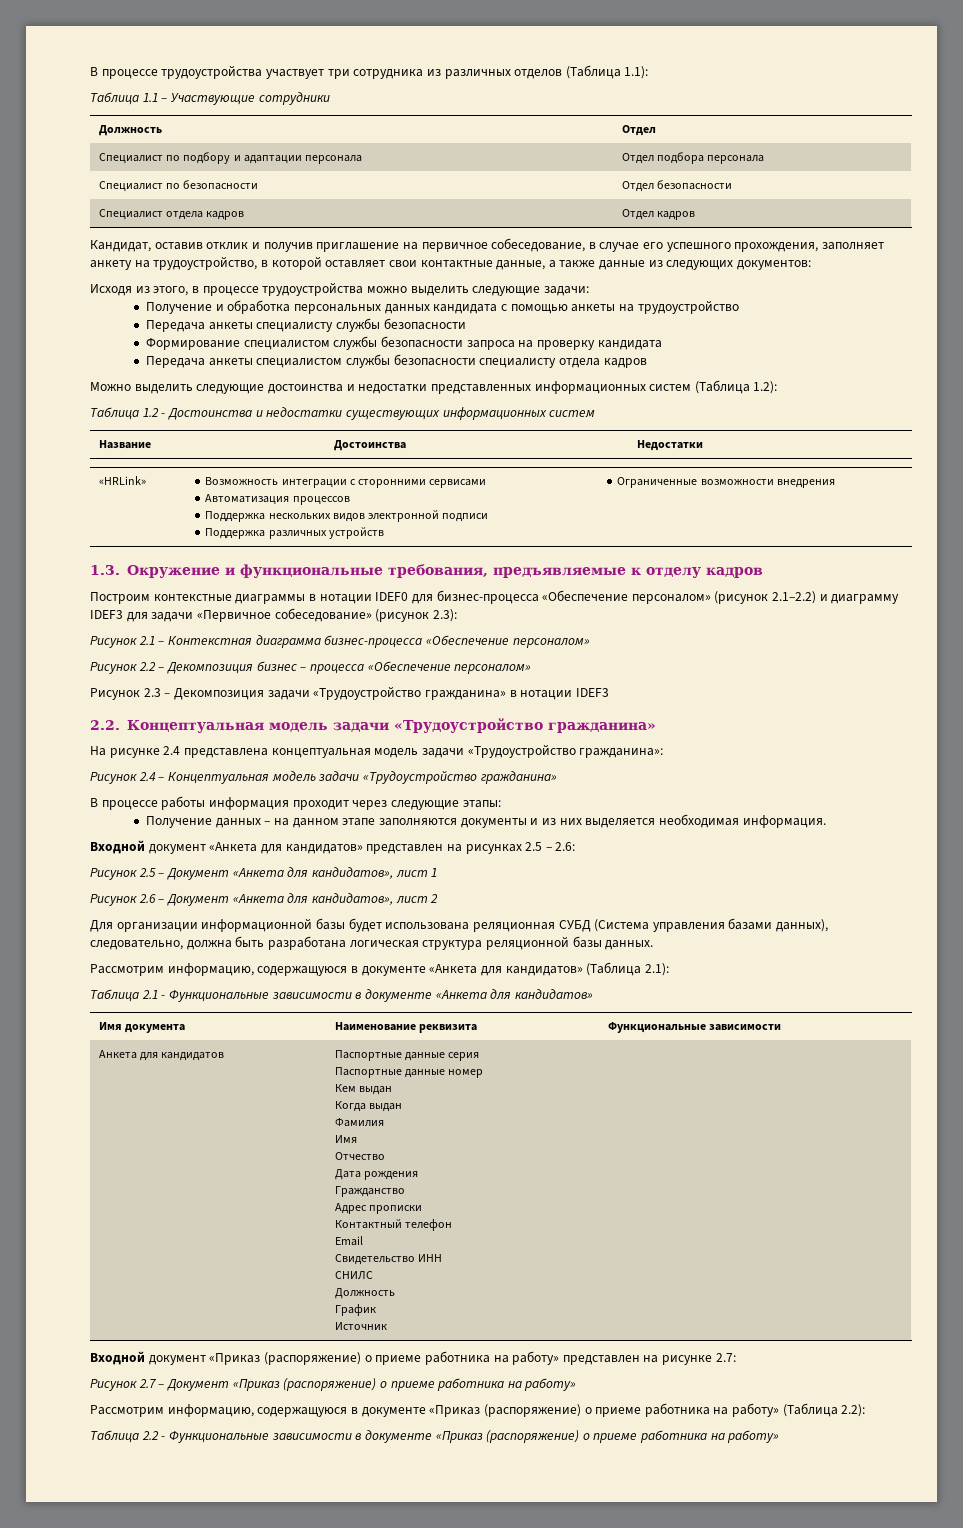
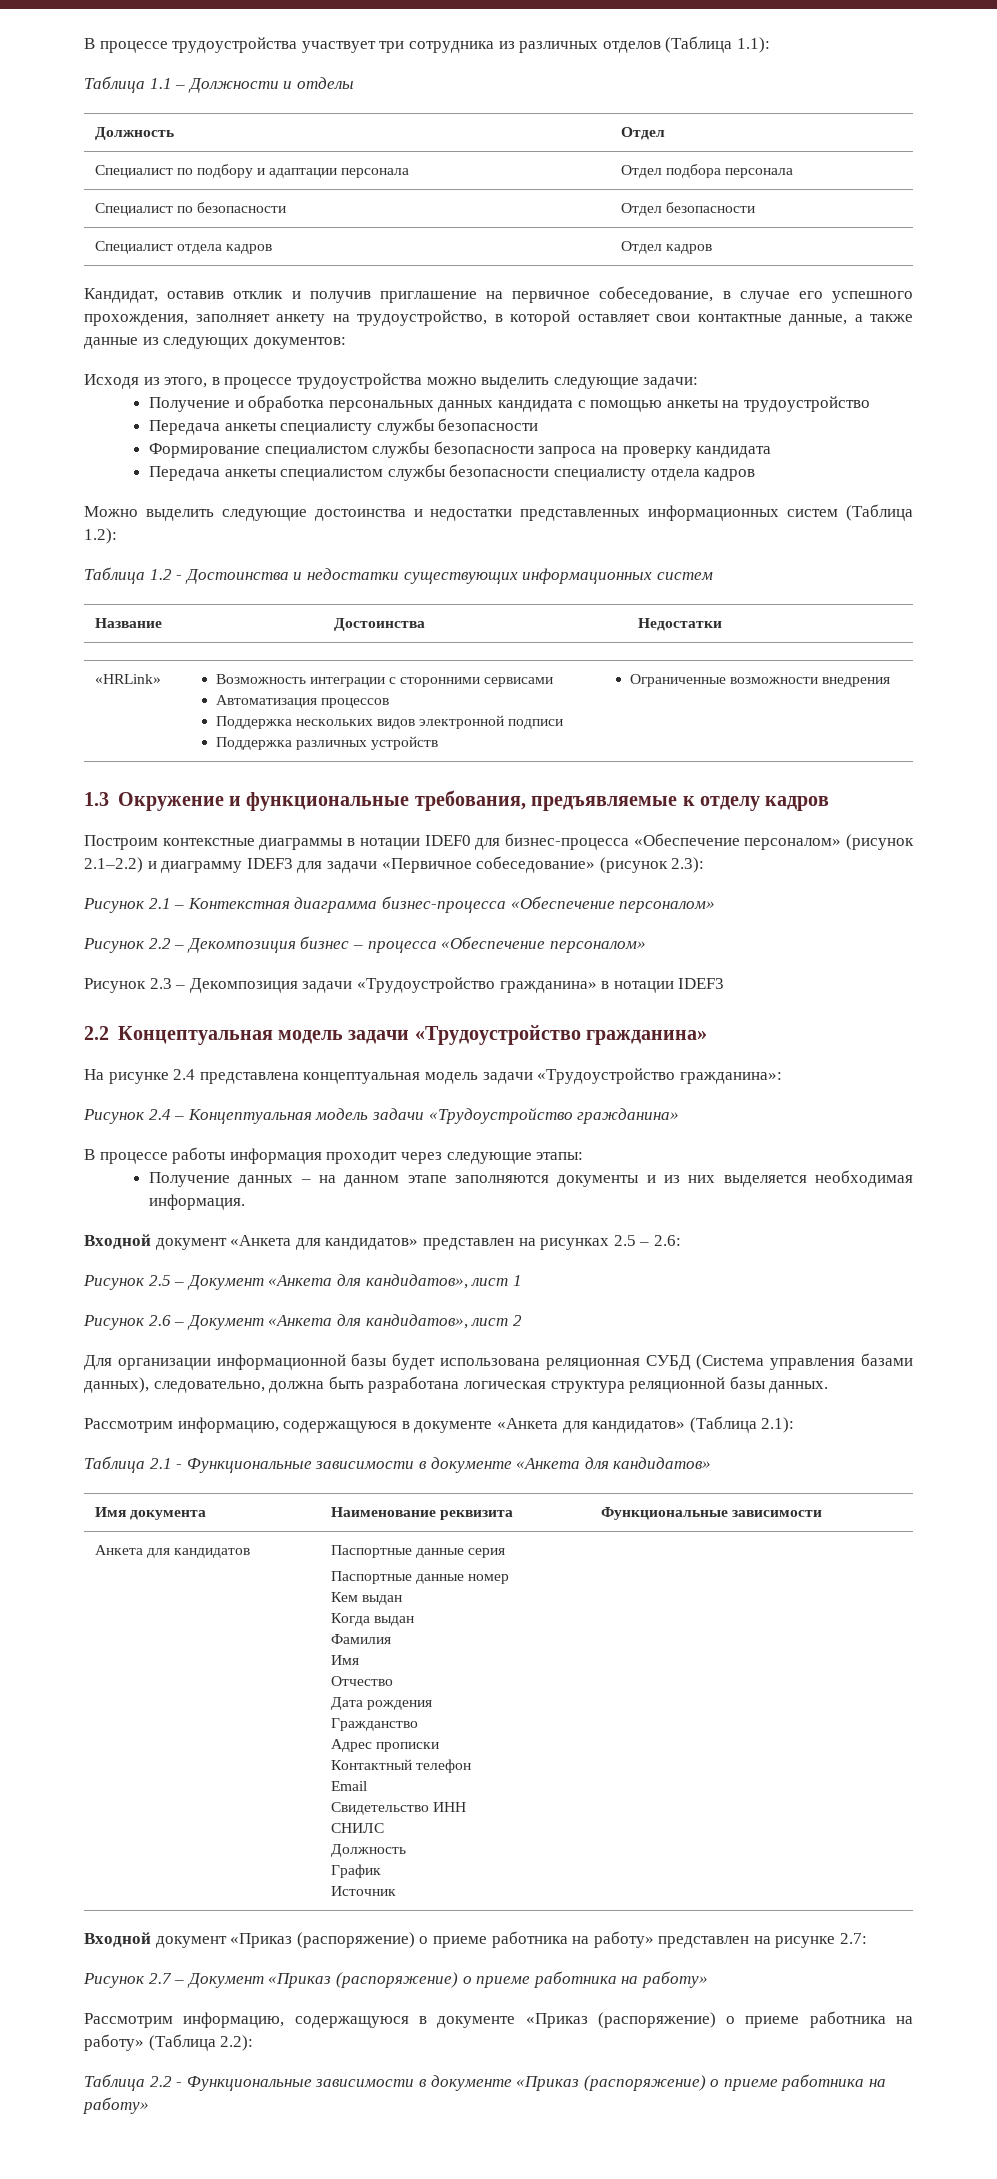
[170,92,330,105] Участвующие сотрудники -> [187,77,354,93] Должности и отделы
[90,565,120,575] 1.3. -> [84,792,109,806] 1.3
[90,720,120,730] 2.2. -> [84,1026,109,1040] 2.2

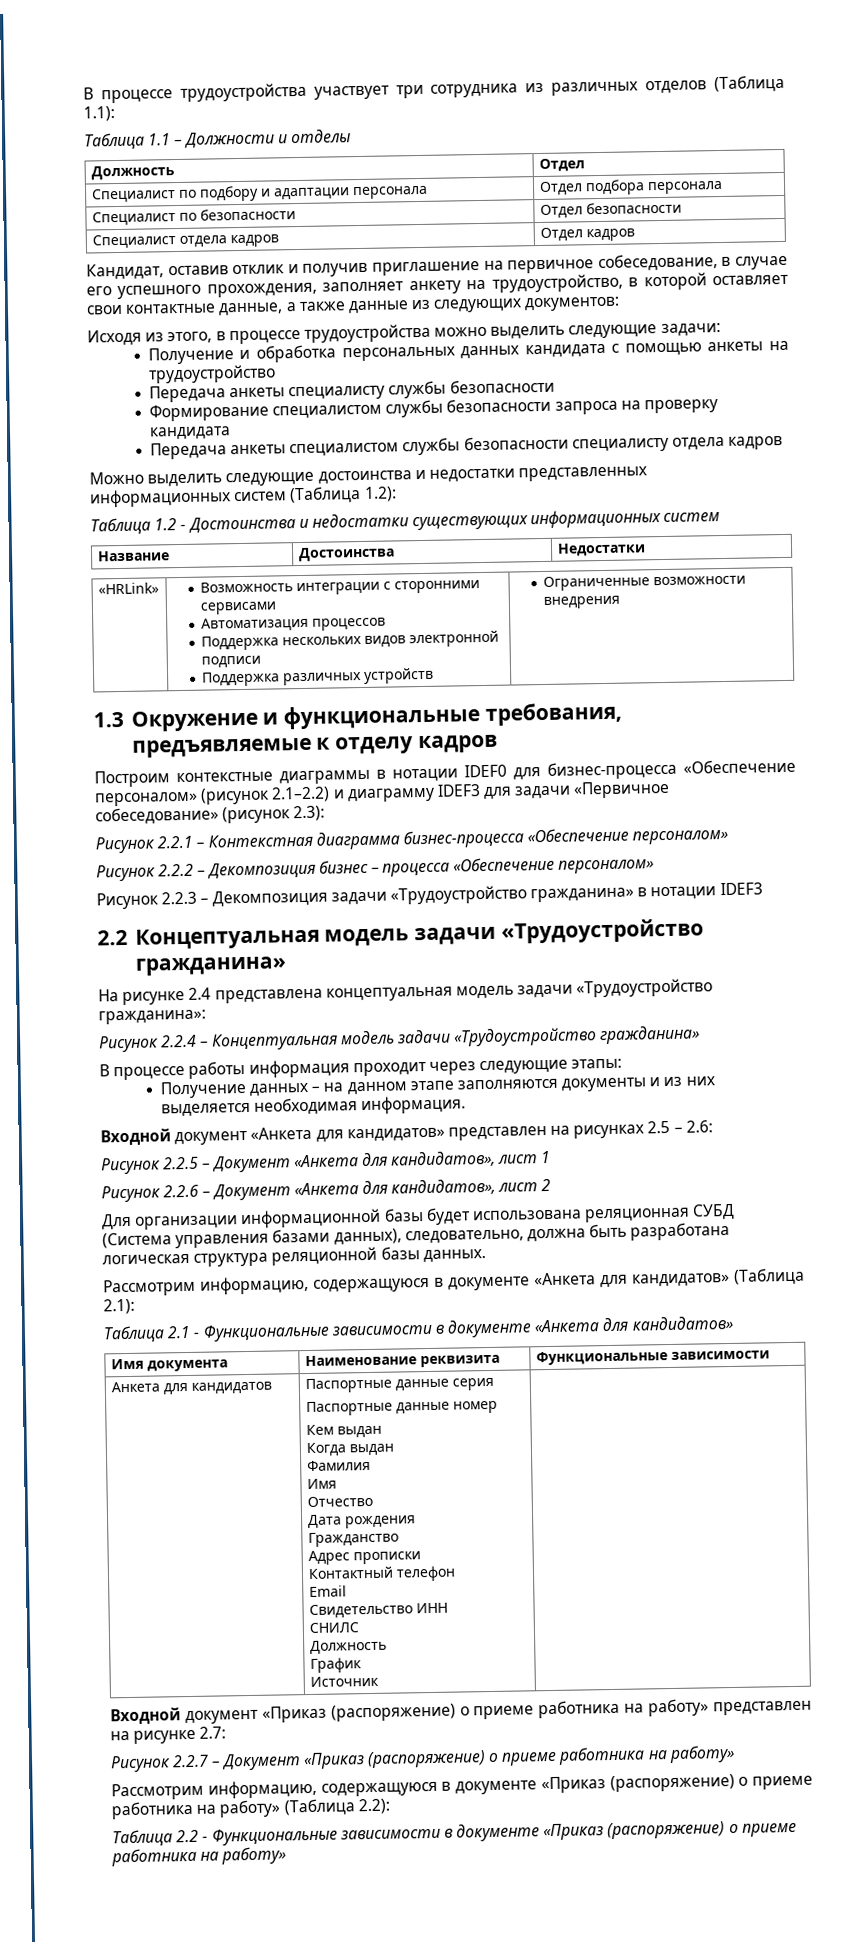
[148,898,171,909] 2.1 -> [157,835,194,849] 2.2.1
[148,938,171,949] 2.2 -> [158,863,195,877] 2.2.2
[149,978,172,989] 2.3 -> [161,891,198,905] 2.2.3
[148,1109,171,1120] 2.4 -> [161,1034,198,1048] 2.2.4
[148,1275,171,1286] 2.5 -> [163,1156,200,1170] 2.2.5
[148,1315,171,1326] 2.6 -> [163,1184,200,1198] 2.2.6
[148,1973,172,1984] 2.7 -> [172,1754,210,1768] 2.2.7

